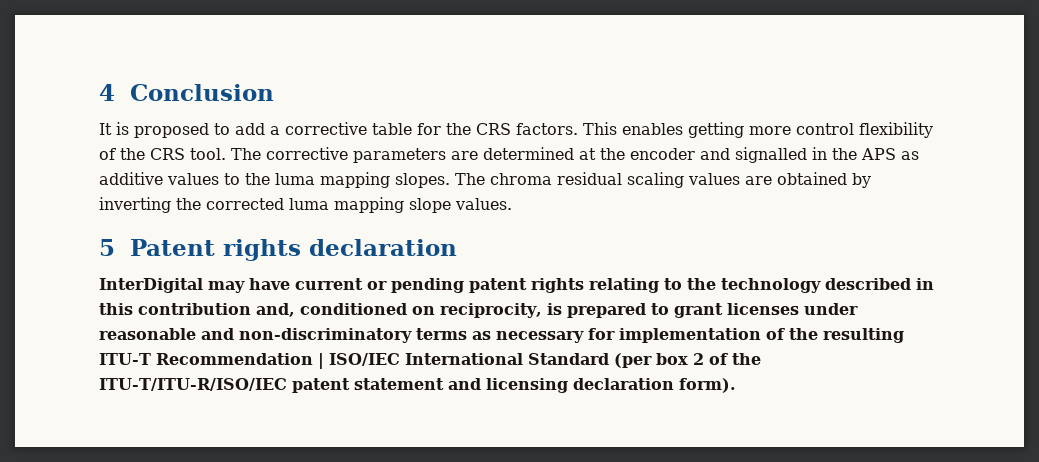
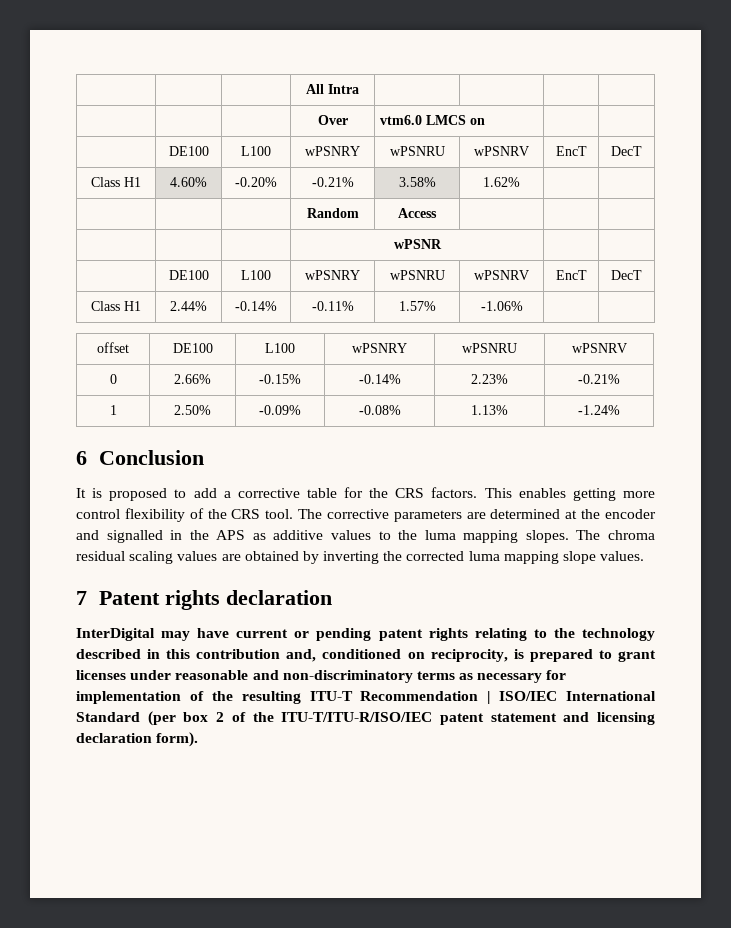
[99,84,115,101] 4 -> [306,84,359,94] [317,115,348,125] [380,115,486,125] [168,146,209,156] [241,146,271,156] [305,146,360,156] [389,146,445,156] [474,146,529,156] [555,146,587,156] [611,146,642,156] [91,177,141,187] [170,177,207,187] [235,177,277,187] [311,177,354,187] [398,177,436,187] [483,177,520,187] [306,208,359,218] [398,208,437,218] [393,239,442,249] [168,270,209,280] [241,270,271,280] [305,270,360,280] [389,270,445,280] [474,270,529,280] [555,270,587,280] [611,270,642,280] [91,301,141,311] [170,301,207,311] [235,301,277,311] [311,301,354,311] [398,301,436,311] [480,301,523,311] [97,342,129,353] [172,343,213,353] [265,343,295,353] [352,343,407,353] [462,343,517,353] [571,343,627,353] [109,374,117,384] [174,374,211,384] [259,374,301,384] [358,374,401,384] [471,374,508,384] [578,374,620,384] [109,405,117,415] [174,405,211,415] [259,405,301,415] [358,405,401,415] [471,405,508,415] [578,405,620,415] [76,451,87,465] | | | All Intra | | | | // | | | Over | vtm6.0 LMCS on | | // | DE100 | L100 | wPSNRY | wPSNRU | wPSNRV | EncT | DecT // Class H1 | 4.60% | -0.20% | -0.21% | 3.58% | 1.62% | | // | | | Random | Access | | | // | | | wPSNR | | // | DE100 | L100 | wPSNRY | wPSNRU | wPSNRV | EncT | DecT // Class H1 | 2.44% | -0.14% | -0.11% | 1.57% | -1.06% | | // offset | DE100 | L100 | wPSNRY | wPSNRU | wPSNRV // 0 | 2.66% | -0.15% | -0.14% | 2.23% | -0.21% // 1 | 2.50% | -0.09% | -0.08% | 1.13% | -1.24% // 6
[99,239,115,256] 5 -> [76,591,87,605] 7

